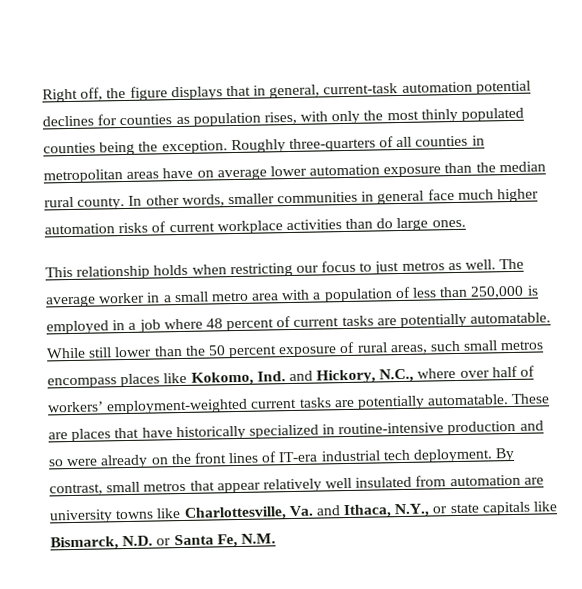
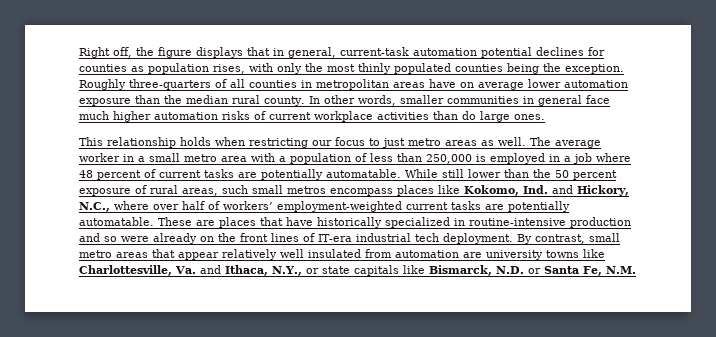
[401,261,445,271] metros -> [408,138,477,146] metro areas
[143,481,187,492] metros -> [79,250,148,258] metro areas

